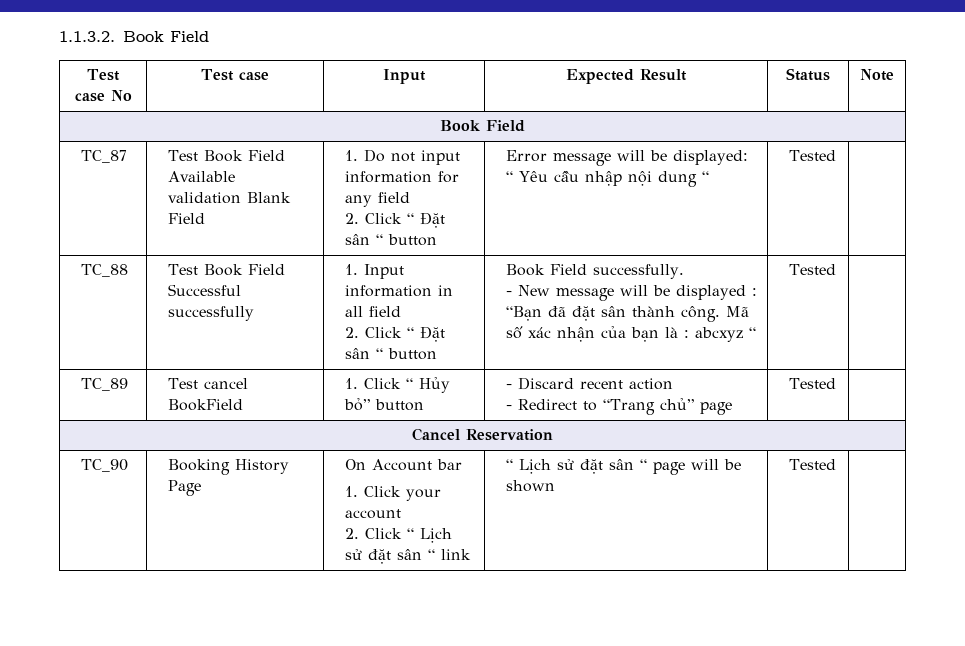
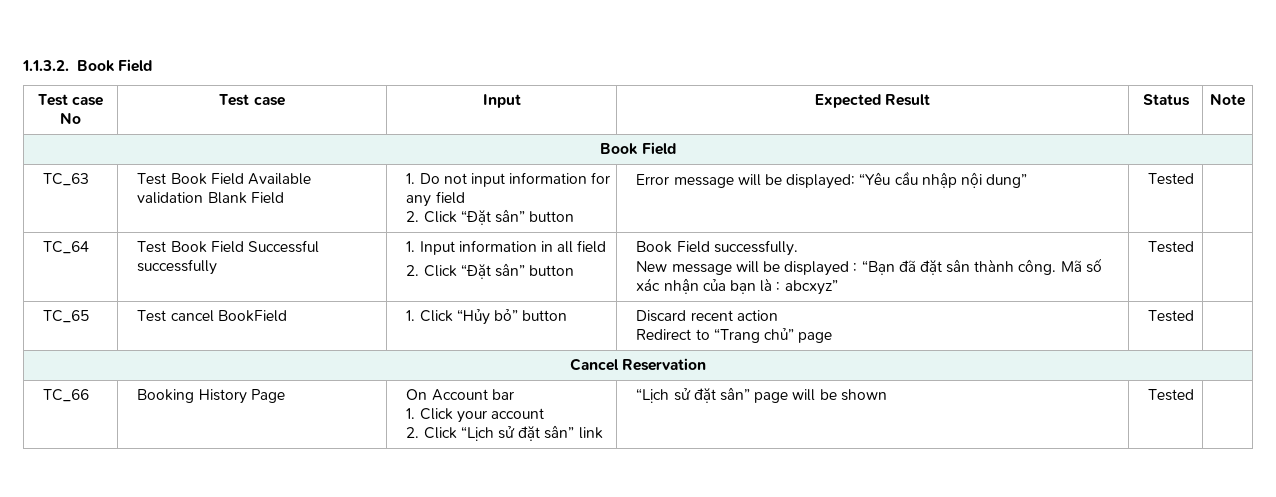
[81,150,128,163] TC_87 -> [43,173,90,186] TC_63
[407,212,446,228] [345,234,384,245] “ Đặt sân “ -> [460,209,525,225] “Đặt sân”
[506,171,549,182] “ Yêu -> [859,172,891,185] “Yêu
[658,171,710,187] [789,150,837,161] [81,264,129,277] dung “ | Tested | // TC_88 -> [986,174,1028,188] [1148,173,1195,185] [43,241,90,254] dung” | Tested | // TC_64
[407,326,446,342] [345,348,384,359] “ Đặt sân “ -> [460,263,525,279] “Đặt sân”
[506,291,513,296] - -> (798, 248) none
[695,327,757,342] [789,264,837,275] [81,378,129,391] abcxyz “ | Tested | // TC_89 -> [784,280,838,295] [1148,241,1195,253] [43,310,90,323] abcxyz” | Tested | // TC_65
[406,377,451,393] “ Hủy -> [456,309,490,325] “Hủy
[506,384,513,389] - -> (568, 315) none
[506,405,513,410] - -> (778, 315) none
[81,459,129,472] TC_90 -> [43,389,90,402] TC_66
[407,528,453,543] [345,549,472,564] [506,459,648,474] “ Lịch sử đặt sân “ link | “ Lịch sử đặt sân “ -> [460,425,603,441] [636,387,750,403] “Lịch sử đặt sân” link | “Lịch sử đặt sân”

